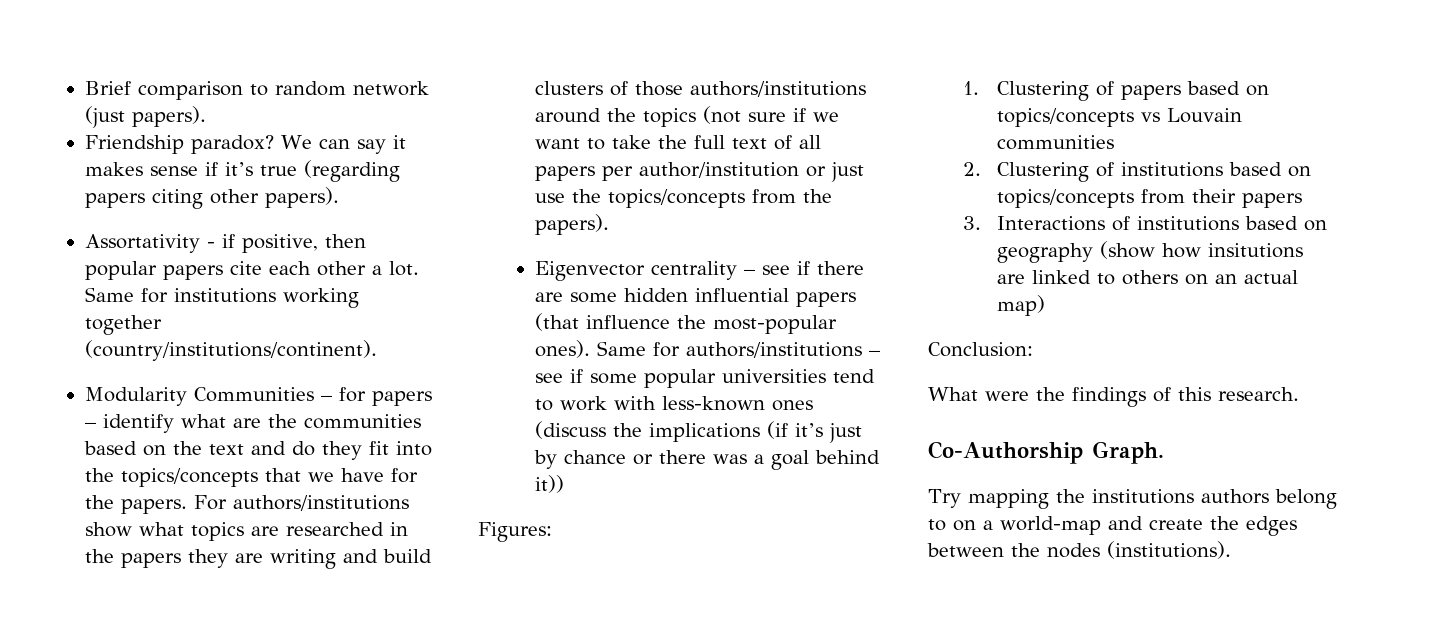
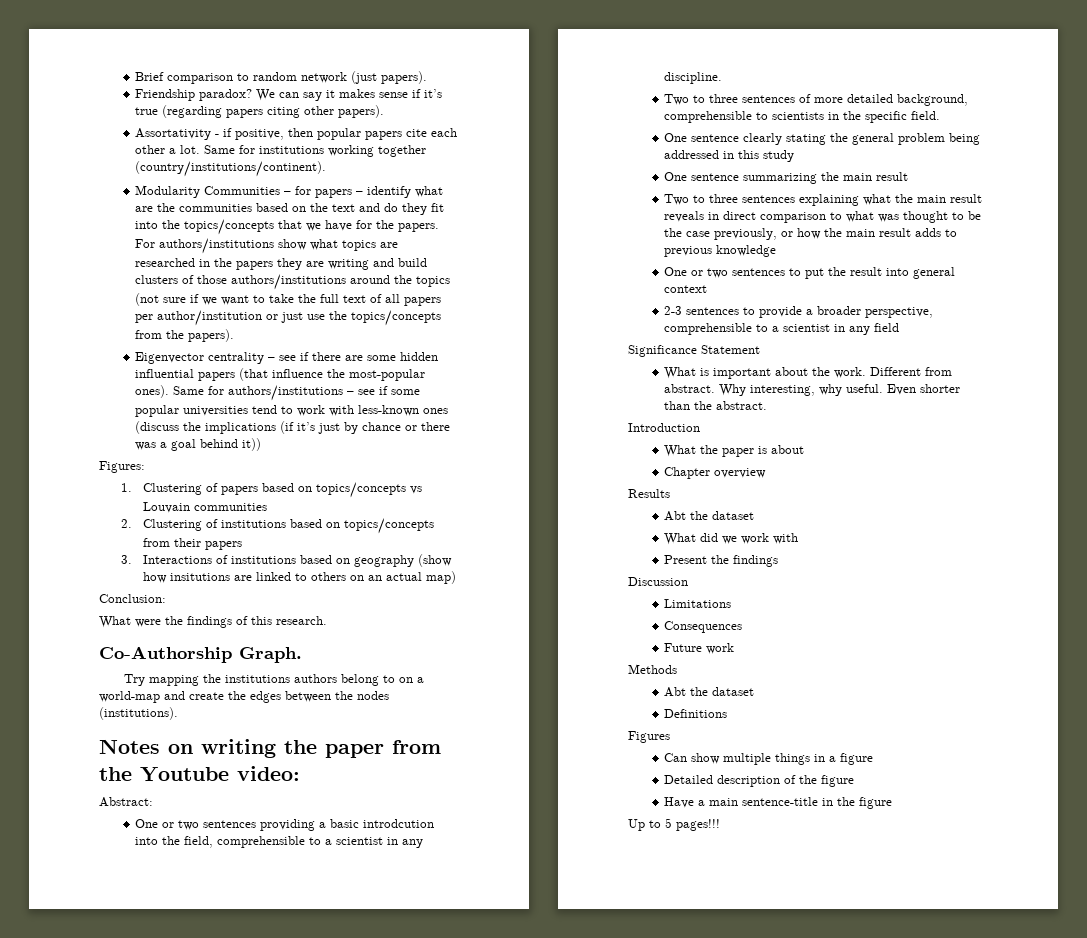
(1231, 550) none -> [99,739,441,758] [99,766,300,782] [99,797,153,807] [135,819,435,831] [135,836,424,848] [664,72,723,84] [664,94,969,106] [664,111,941,123] [664,133,981,145] [664,150,795,162] [664,172,909,184] [664,194,983,206] [664,211,982,223] [664,228,958,240] [664,245,777,257] [664,267,956,279] [664,285,708,293] [664,306,934,318] [664,323,900,335] [628,345,760,357] [664,367,953,379] [664,384,961,396] [664,401,768,410] [628,423,700,432] [664,445,805,457] [664,467,767,479] [628,489,670,498] [664,511,755,521] [664,533,799,545] [664,555,779,567] [628,577,688,586] [664,599,732,608] [664,621,743,633] [664,643,735,654] [628,664,677,674] [664,687,755,697] [664,709,728,718] [628,731,670,743] [664,753,874,765] [664,775,855,787] [664,797,893,809] [628,818,720,831] // Notes on writing the paper from the Youtube video: // Abstract: // One or two sentences providing a basic introdcution into the field, comprehensible to a scientist in any discipline. // Two to three sentences of more detailed background, comprehensible to scientists in the specific field. // One sentence clearly stating the general problem being addressed in this study // One sentence summarizing the main result // Two to three sentences explaining what the main result reveals in direct comparison to what was thought to be the case previously, or how the main result adds to previous knowledge // One or two sentences to put the result into general context // 2-3 sentences to provide a broader perspective, comprehensible to a scientist in any field // Significance Statement // What is important about the work. Different from abstract. Why interesting, why useful. Even shorter than the abstract. // Introduction // What the paper is about // Chapter overview // Results // Abt the dataset // What did we work with // Present the findings // Discussion // Limitations // Consequences // Future work // Methods // Abt the dataset // Definitions // Figures // Can show multiple things in a figure // Detailed description of the figure // Have a main sentence-title in the figure // Up to 5 pages!!!

